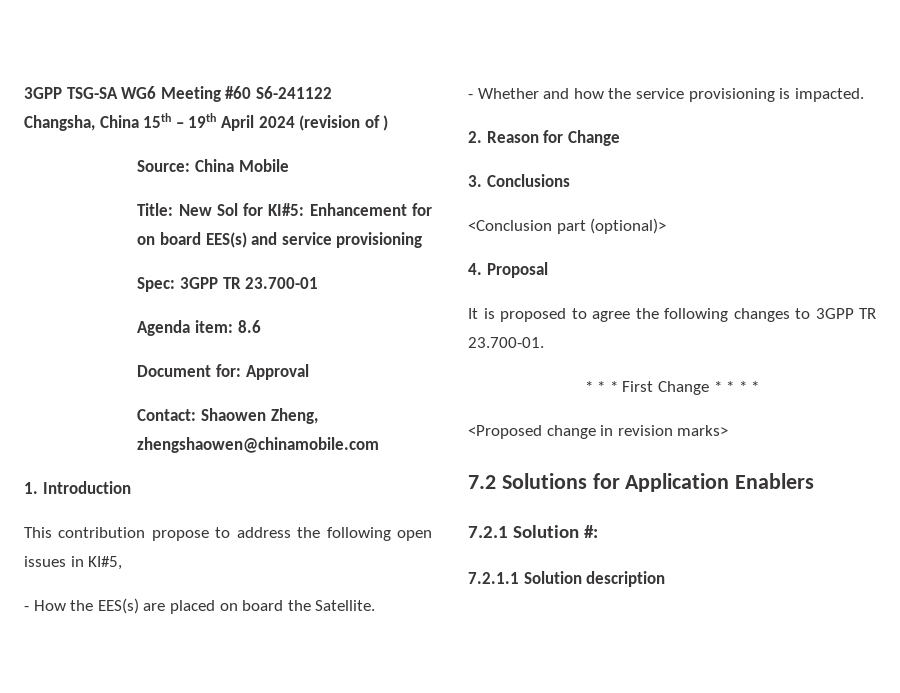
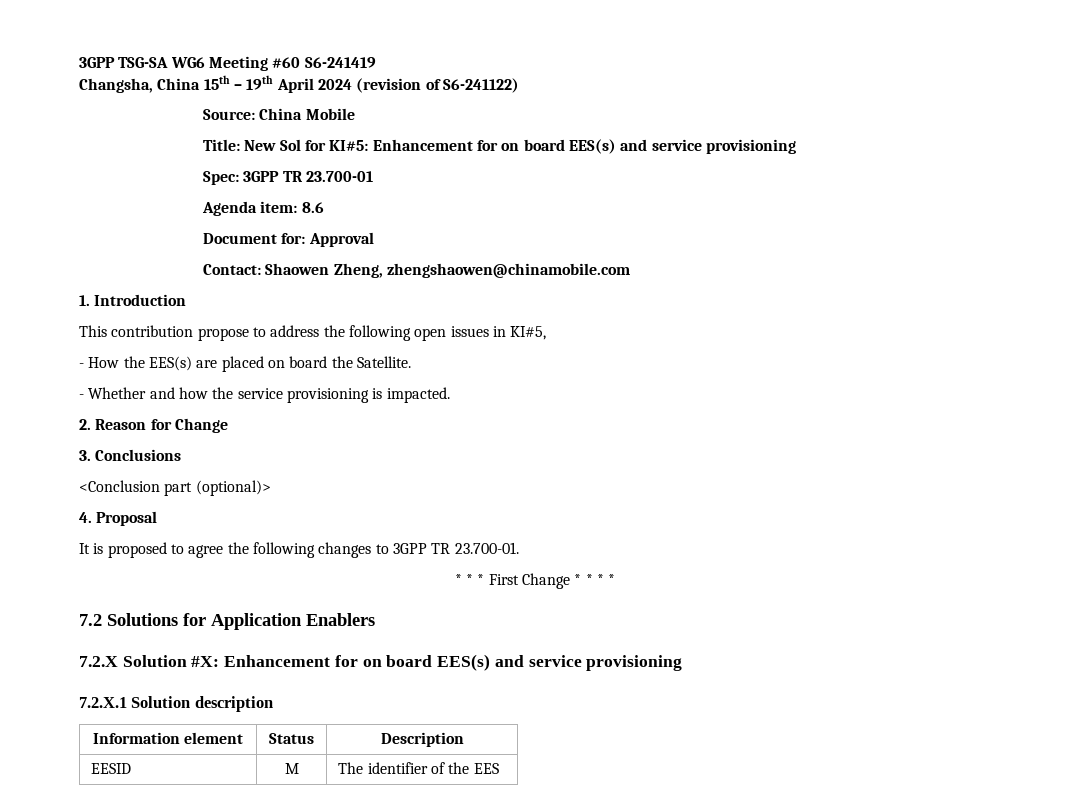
[255,86,332,99] S6-241122 -> [304,57,376,68] S6-241419
[383,115,389,131] ) -> [442,78,519,93] S6-241122)
[468,425,729,439] // <Proposed change in revision marks> -> (616, 579) none
[468,525,599,538] [468,571,666,587] 7.2.1 Solution #: // 7.2.1.1 Solution description -> [79,654,683,671] [79,696,273,712] [92,732,244,744] [269,733,314,744] [380,732,464,747] [91,763,132,774] [284,763,299,774] [338,762,499,774] 7.2.X Solution #X: Enhancement for on board EES(s) and service provisioning // 7.2.X.1 Solution description // Information element | Status | Description // EESID | M | The identifier of the EES

